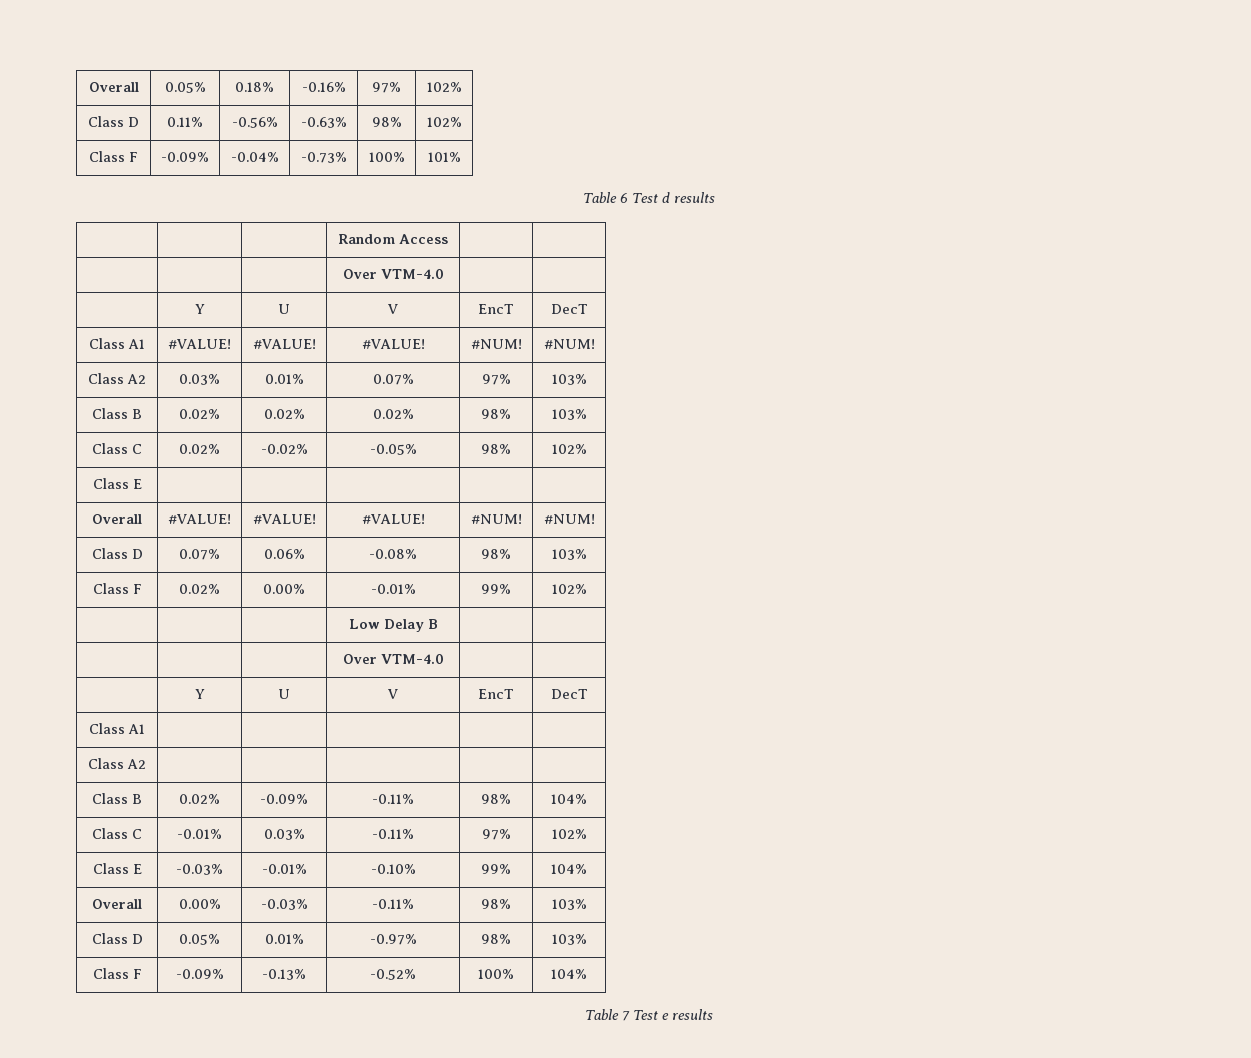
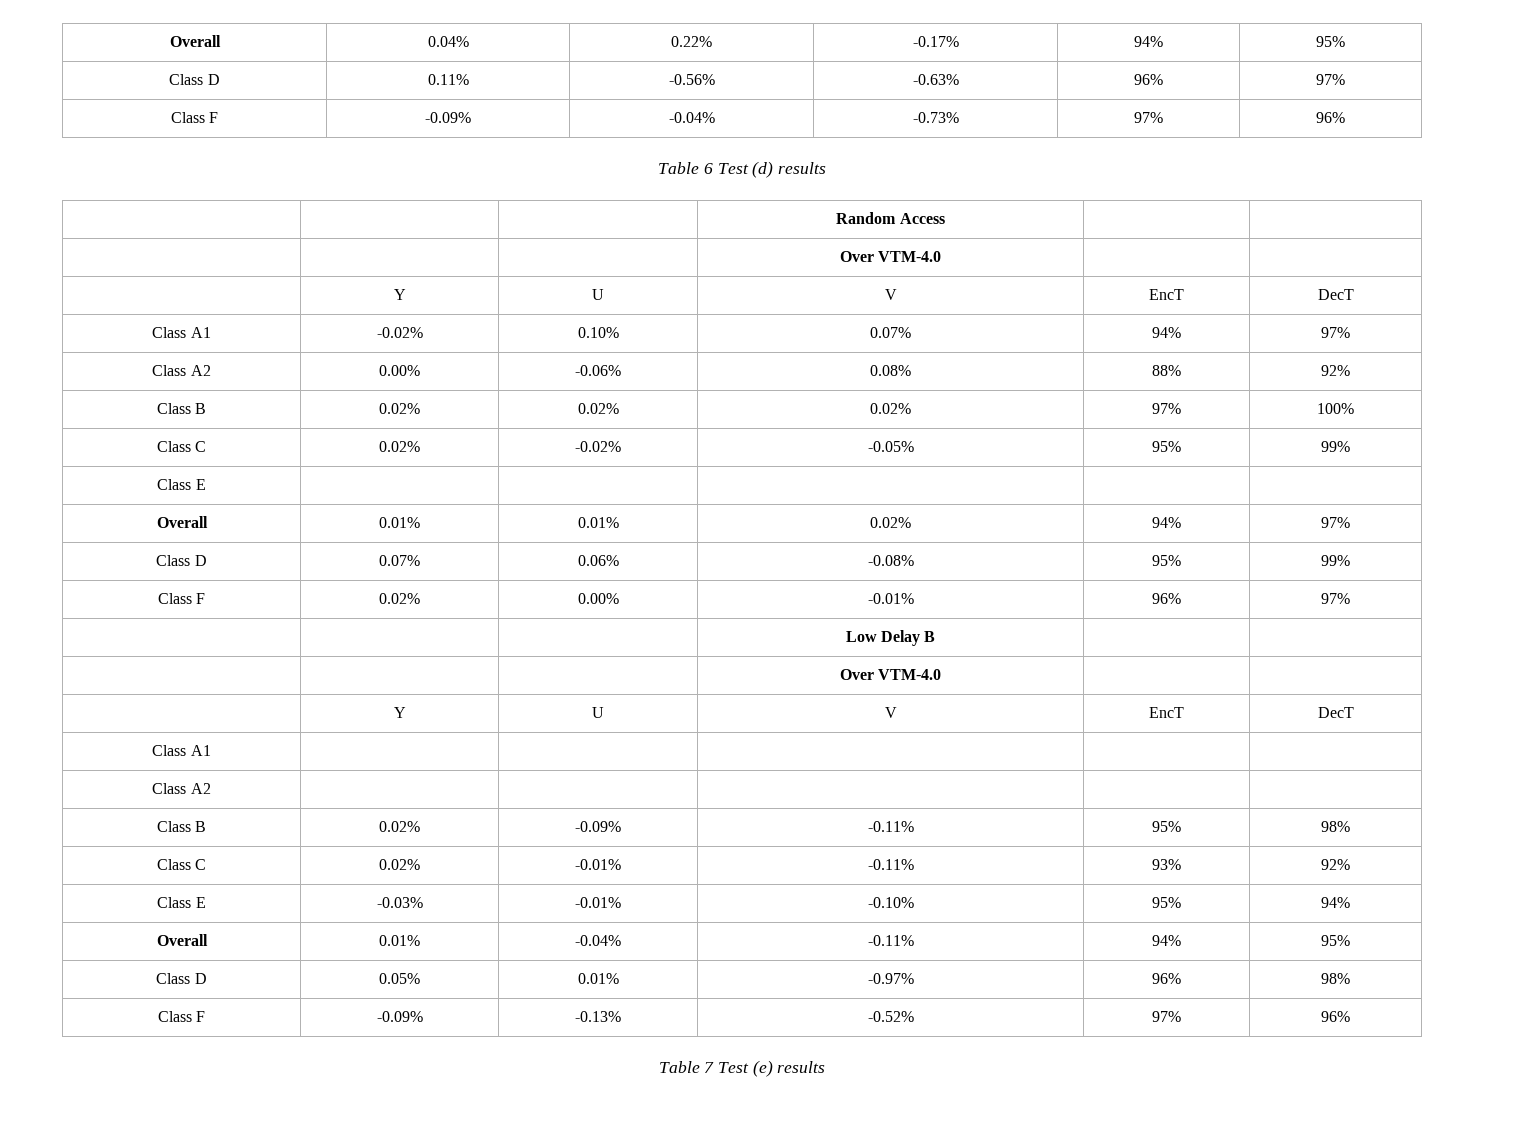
[88,82,139,92] [164,82,206,93] [235,82,274,92] [301,82,346,92] [372,82,401,93] [426,82,462,92] Overall | 0.05% | 0.18% | -0.16% | 97% | 102% -> [169,35,221,47] [427,36,469,47] [671,36,712,47] [912,36,959,47] [1134,36,1163,47] [1316,36,1345,47] Overall | 0.04% | 0.22% | -0.17% | 94% | 95%
[371,117,402,127] [426,117,462,127] 98% | 102% -> [1134,74,1163,85] [1316,74,1345,85] 96% | 97%
[368,152,405,162] [427,152,461,162] 100% | 101% -> [1134,112,1163,123] [1316,112,1345,123] 97% | 96%
[661,192,670,203] d -> [752,161,774,178] (d)
[168,339,231,349] [252,339,316,349] [361,339,425,349] [470,339,522,349] [543,339,595,349] [88,373,146,384] [179,374,220,385] [264,374,304,384] [372,374,414,385] [481,374,511,385] [551,374,587,385] #VALUE! | #VALUE! | #VALUE! | #NUM! | #NUM! // Class A2 | 0.03% | 0.01% | 0.07% | 97% | 103% -> [376,327,423,338] [577,327,619,338] [870,327,911,338] [1152,327,1181,338] [1321,327,1350,338] [152,365,211,376] [379,365,420,376] [575,365,621,376] [870,365,911,376] [1152,365,1181,376] [1321,365,1350,376] -0.02% | 0.10% | 0.07% | 94% | 97% // Class A2 | 0.00% | -0.06% | 0.08% | 88% | 92%
[481,409,511,419] [551,409,587,420] 98% | 103% -> [1152,403,1181,414] [1317,403,1354,414] 97% | 100%
[481,444,511,454] [551,444,587,454] 98% | 102% -> [1152,441,1181,452] [1321,441,1350,452] 95% | 99%
[168,514,231,524] [252,514,316,524] [361,514,425,524] [470,514,522,524] [543,514,595,524] #VALUE! | #VALUE! | #VALUE! | #NUM! | #NUM! -> [379,517,420,528] [577,517,619,528] [870,517,911,528] [1152,517,1181,528] [1321,517,1350,528] 0.01% | 0.01% | 0.02% | 94% | 97%
[481,549,511,559] [551,549,587,560] 98% | 103% -> [1152,555,1181,566] [1321,555,1350,566] 95% | 99%
[481,584,511,594] [551,584,587,594] 99% | 102% -> [1152,593,1181,604] [1321,593,1350,604] 96% | 97%
[481,794,511,804] [551,794,587,804] [92,828,142,839] [177,829,222,839] [263,829,305,840] [372,829,414,839] [481,829,511,840] [551,829,587,839] | 98% | 104% // Class C | -0.01% | 0.03% | -0.11% | 97% | 102% -> [1152,821,1181,832] [1321,821,1350,832] [156,859,207,870] [379,859,420,870] [575,859,621,870] [867,859,914,870] [1152,859,1181,870] [1321,859,1350,870] | 95% | 98% // Class C | 0.02% | -0.01% | -0.11% | 93% | 92%
[481,864,511,874] [551,864,587,874] [92,899,142,909] [178,899,221,909] [260,899,308,910] [372,899,414,909] [481,899,511,909] [551,899,587,910] 99% | 104% // Overall | 0.00% | -0.03% | -0.11% | 98% | 103% -> [1152,897,1181,908] [1321,897,1350,908] [156,934,208,946] [379,935,420,946] [575,935,621,946] [867,935,914,946] [1152,935,1181,946] [1321,935,1350,946] 95% | 94% // Overall | 0.01% | -0.04% | -0.11% | 94% | 95%
[481,934,511,944] [551,934,587,945] | 98% | 103% -> [1152,973,1181,984] [1321,973,1350,984] | 96% | 98%
[478,969,514,979] [551,969,587,979] 100% | 104% -> [1152,1011,1181,1022] [1321,1011,1350,1022] 97% | 96%
[662,1013,670,1020] e -> [752,1060,773,1077] (e)

